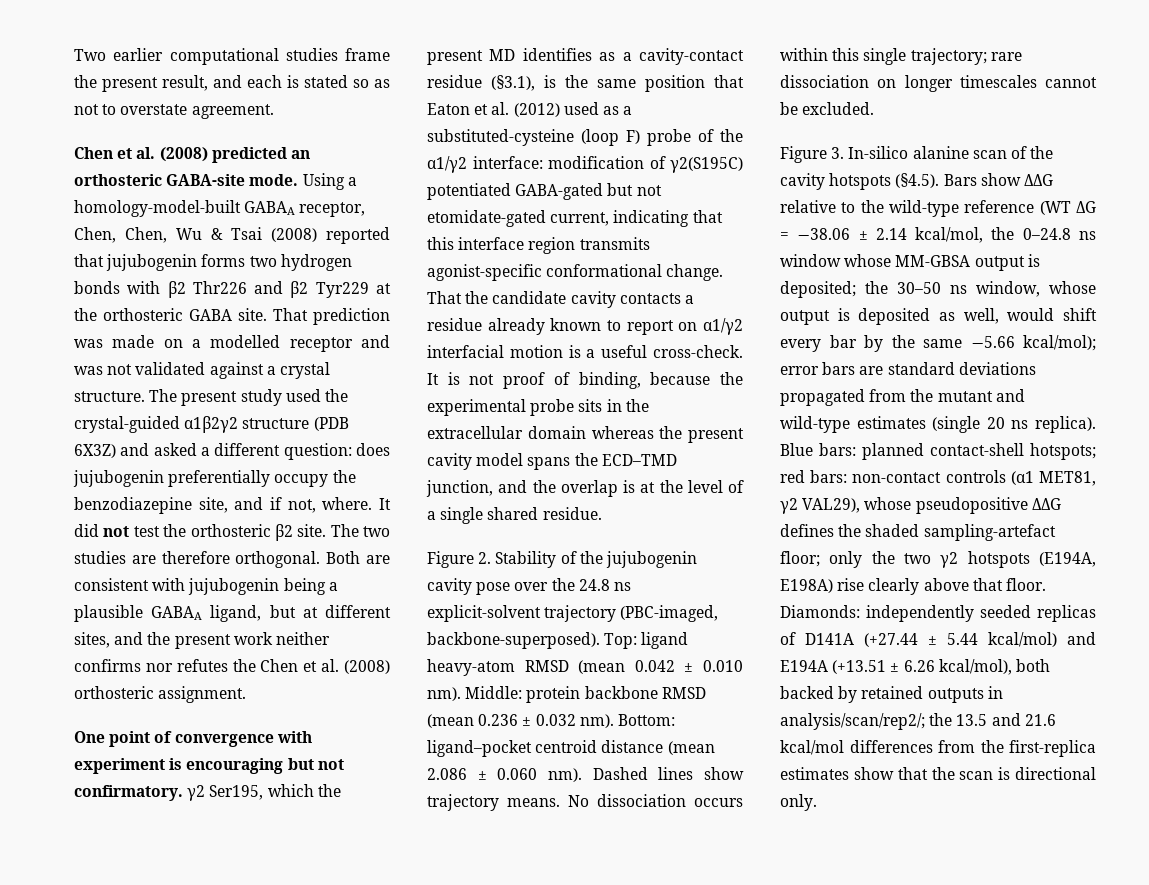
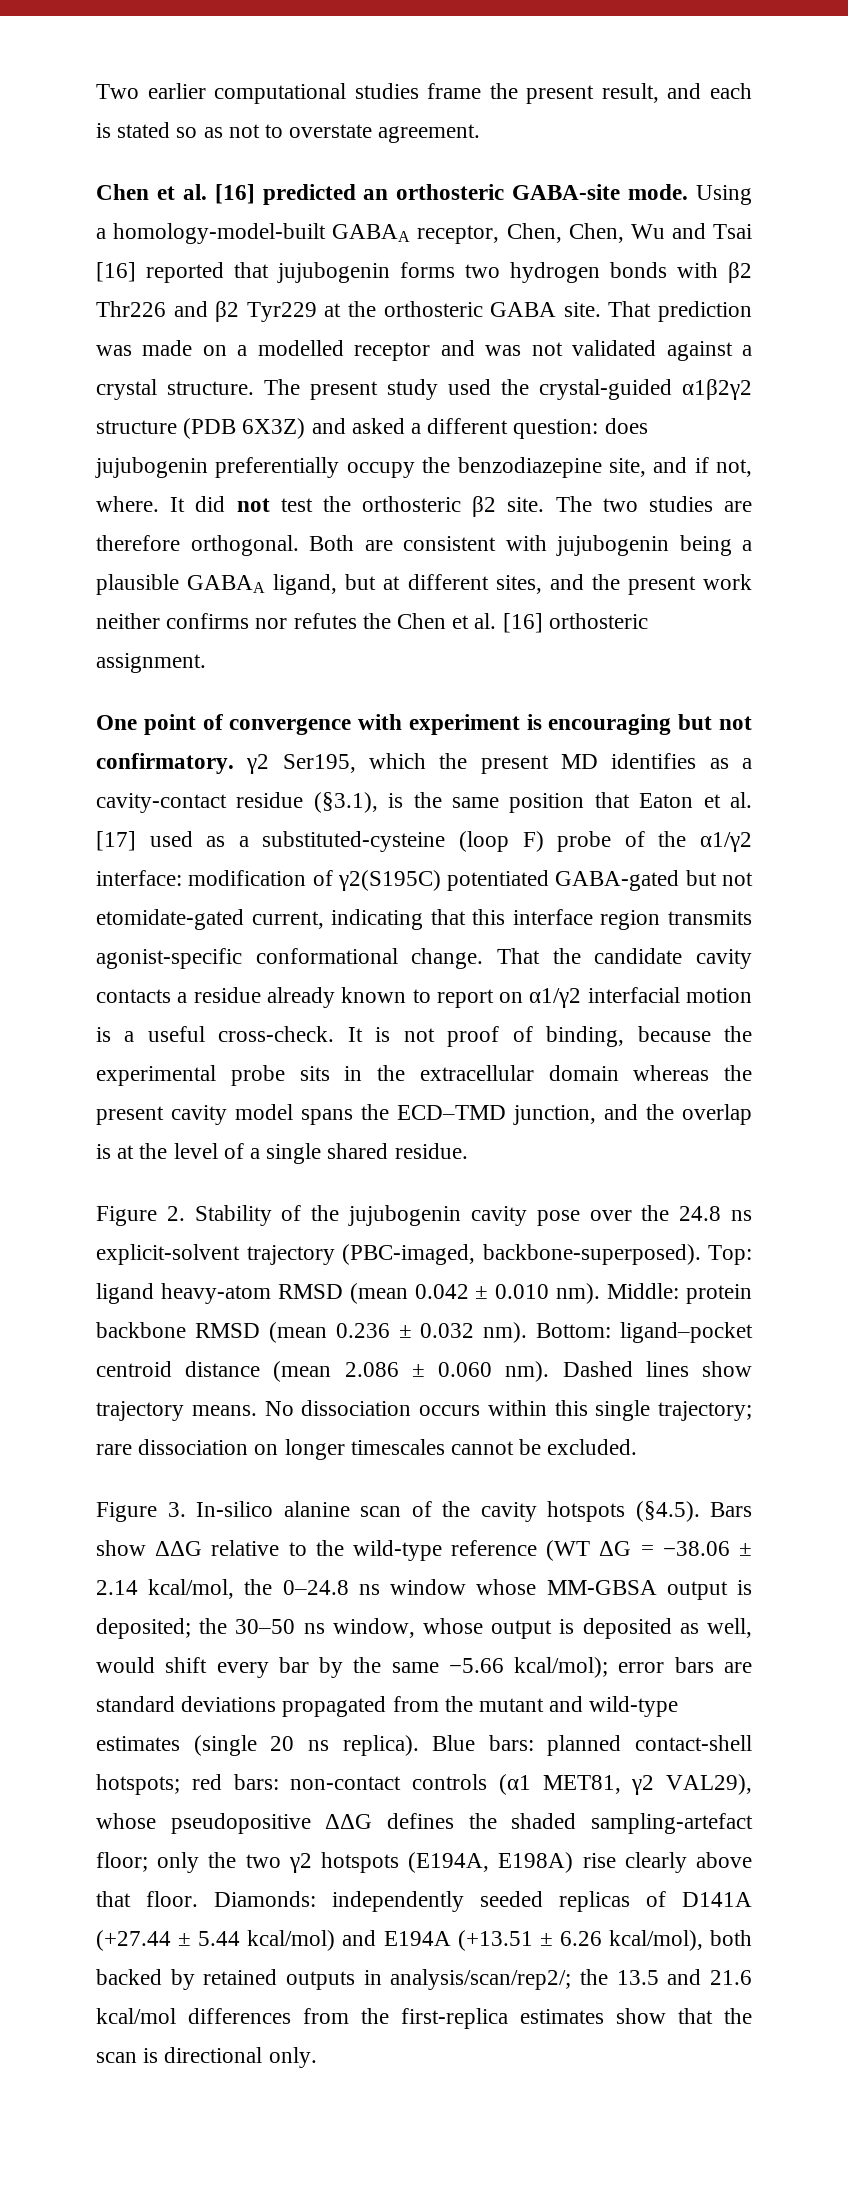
[159,147,208,162] (2008) -> [214,184,255,204] [16]
[210,227,318,242] & Tsai (2008) -> [671,223,752,239] [96,262,136,282] and Tsai [16]
[344,660,390,674] (2008) -> [502,613,543,633] [16]
[513,103,560,117] (2012) -> [96,831,136,851] [17]

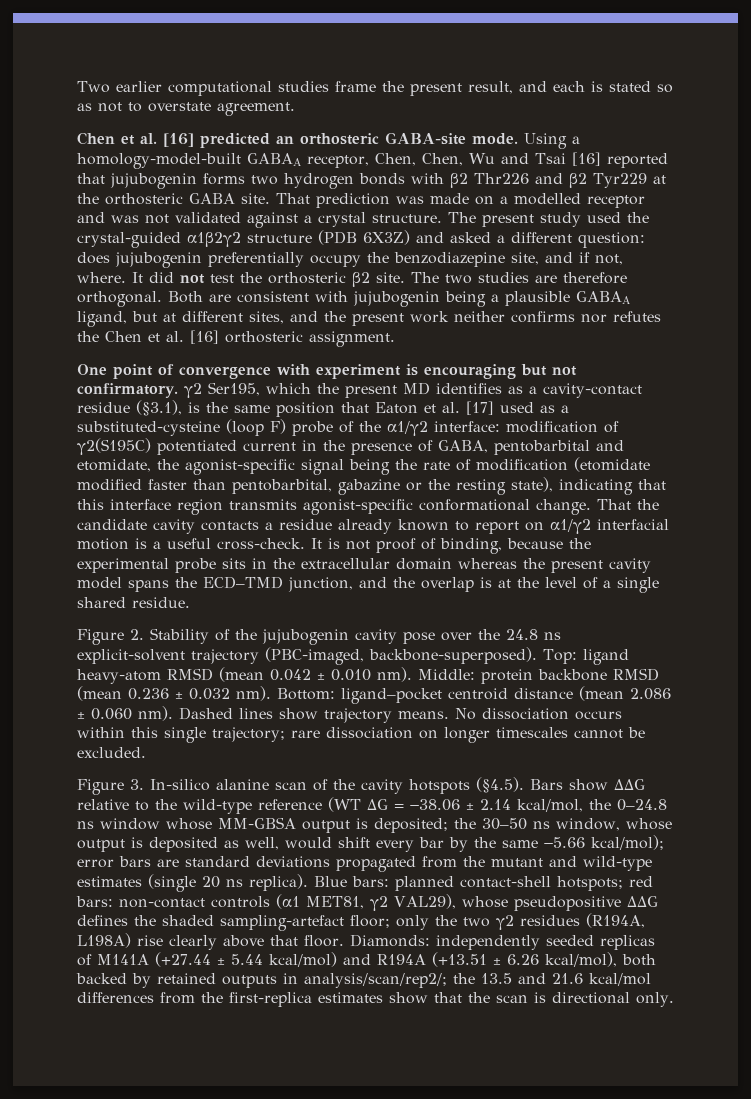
[555,870,753,891] [96,909,324,930] GABA-gated but not etomidate-gated current, -> [243,440,624,455] [77,457,650,475] [77,477,553,495] current in the presence of GABA, pentobarbital and etomidate, the agonist-specific signal being the rate of modification (etomidate modified faster than pentobarbital, gabazine or the resting state),
[321,1852,574,1873] hotspots (E194A, E198A) -> [520,913,645,928] [77,933,131,948] residues (R194A, L198A)
[682,1892,752,1907] D141A -> [97,954,149,965] M141A
[383,1931,451,1946] E194A -> [377,954,426,965] R194A

